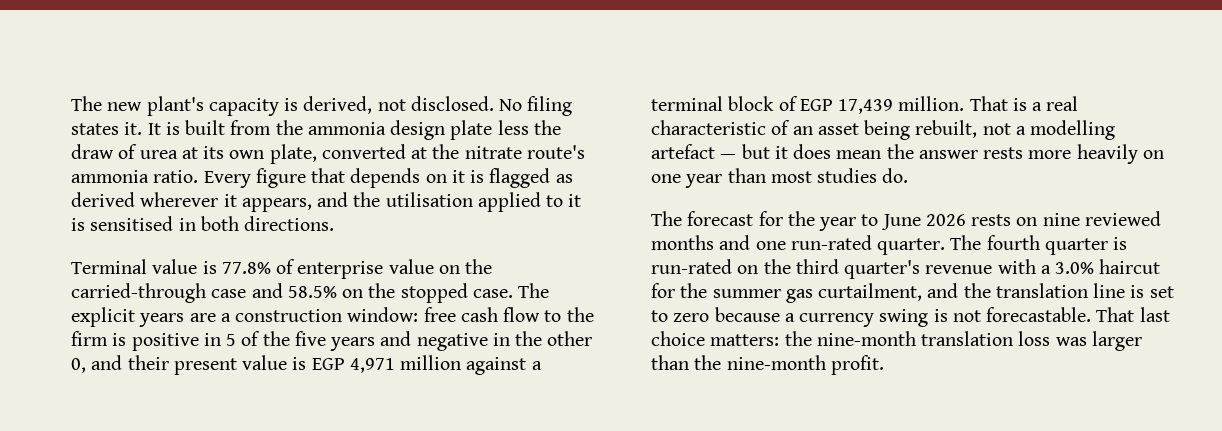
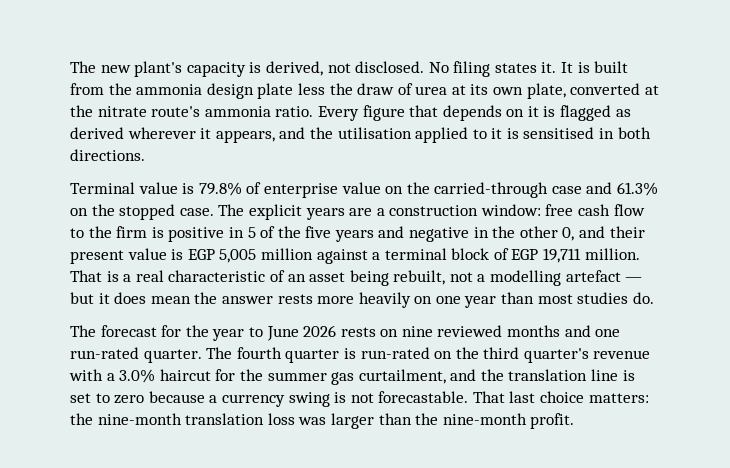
[221,262,271,274] 77.8% -> [198,182,242,196] 79.8%
[287,286,337,298] 58.5% -> [617,182,659,196] 61.3%
[349,358,395,373] 4,971 -> [219,249,257,263] 5,005
[838,99,894,114] 17,439 -> [543,248,582,263] 19,711

